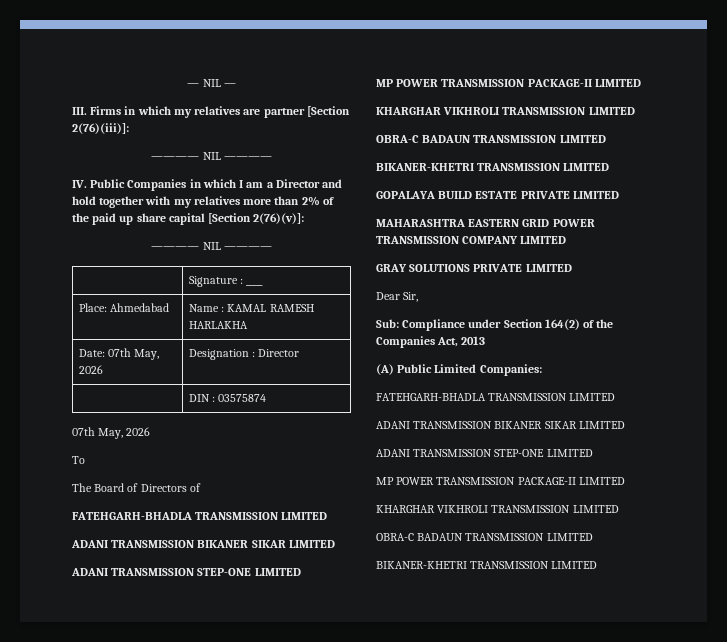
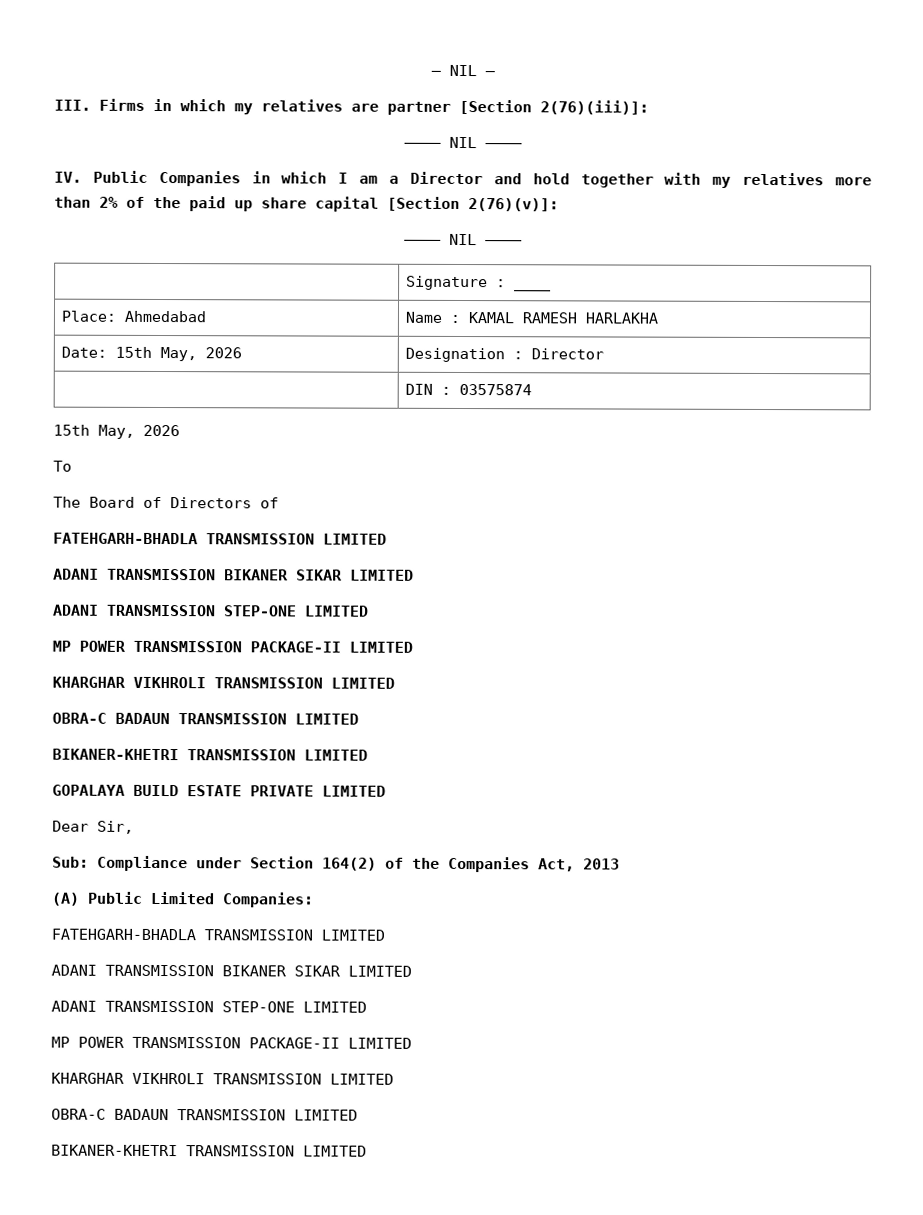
[108,348,132,357] 07th -> [114,346,152,358] 15th
[72,427,95,436] 07th -> [53,424,90,436] 15th
[376,219,595,227] [376,236,567,244] [376,264,572,272] // MAHARASHTRA EASTERN GRID POWER TRANSMISSION COMPANY LIMITED // GRAY SOLUTIONS PRIVATE LIMITED -> (386, 791) none

